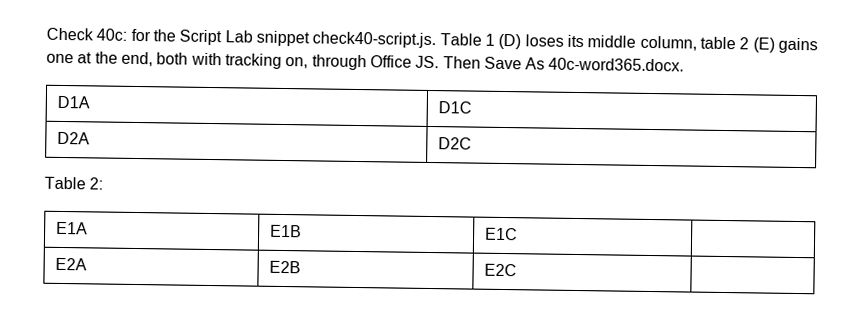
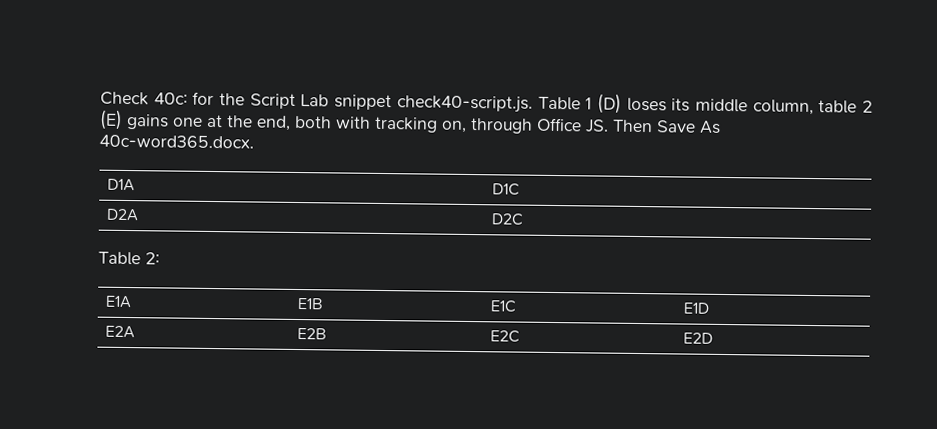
(518, 234) none -> [683,302,710,314] E1D
(517, 270) none -> [683,332,714,344] E2D

